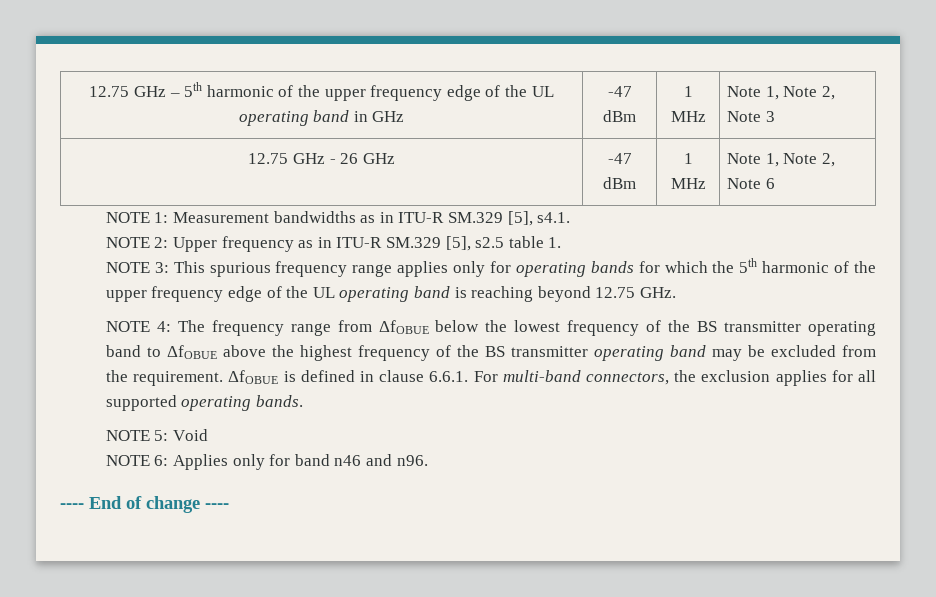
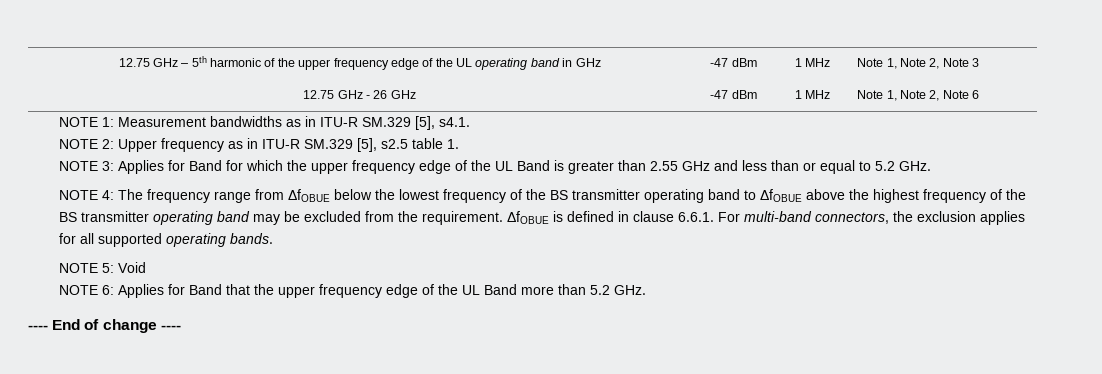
[173,258,876,277] [105,286,636,302] This spurious frequency range applies only for operating bands for which the 5th harmonic of the upper frequency edge of the UL operating band is reaching beyond 12.75 -> [117,160,895,174] Applies for Band for which the upper frequency edge of the UL Band is greater than 2.55 GHz and less than or equal to 5.2
[232,454,428,470] only for band n46 and n96. -> [167,284,646,298] for Band that the upper frequency edge of the UL Band more than 5.2 GHz.

